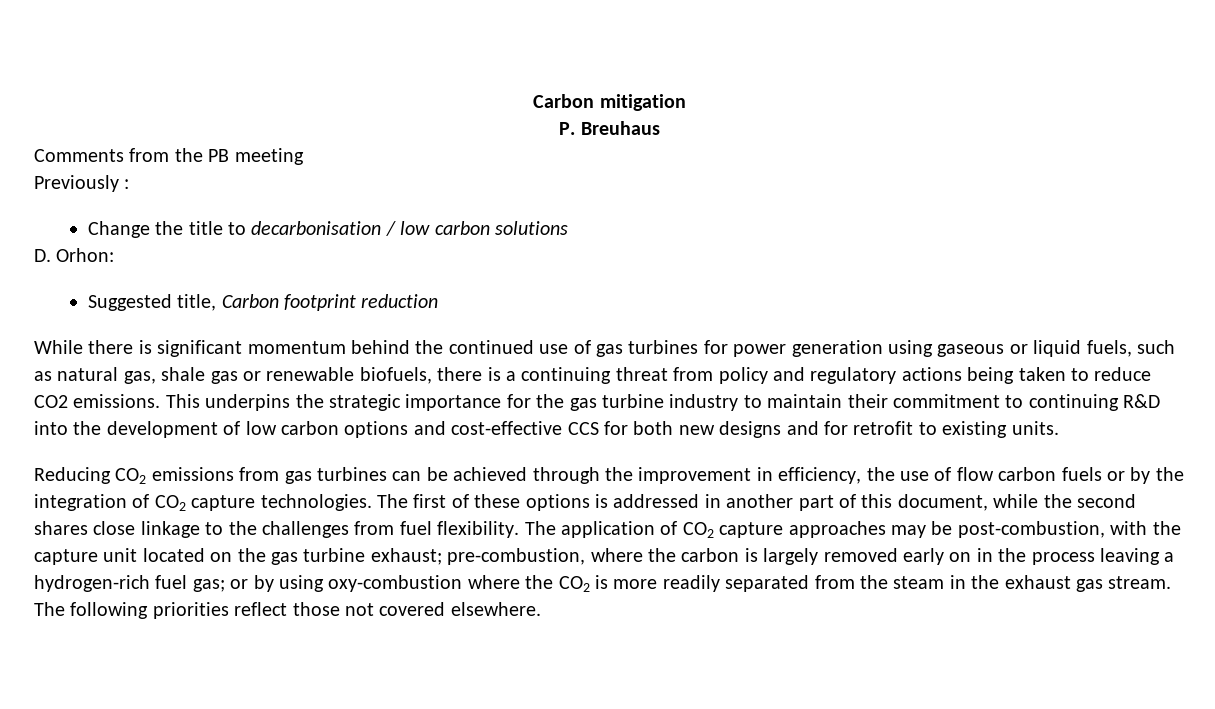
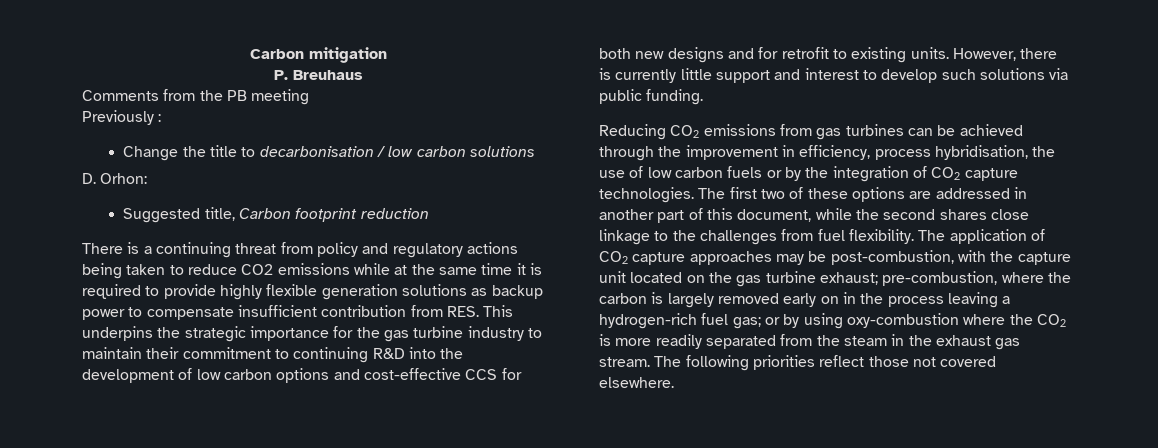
[34,340,1175,357] [34,367,483,384] While there is significant momentum behind the continued use of gas turbines for power generation using gaseous or liquid fuels, such as natural gas, shale gas or renewable biofuels, there -> [82,243,123,254] There
[73,394,161,408] emissions. -> [277,263,542,275] [82,284,543,300] [82,305,479,320] emissions while at the same time it is required to provide highly flexible generation solutions as backup power to compensate insufficient contribution from RES.
(1059, 428) none -> [952,48,1058,61] [599,68,1069,83] [599,89,704,105] However, there is currently little support and interest to develop such solutions via public funding.
(862, 475) none -> [874,145,1028,160] process hybridisation,
[956,467,994,481] flow -> [647,167,672,178] low
(447, 501) none -> [760,189,785,199] two
[594,494,608,508] is -> [909,191,932,199] are

